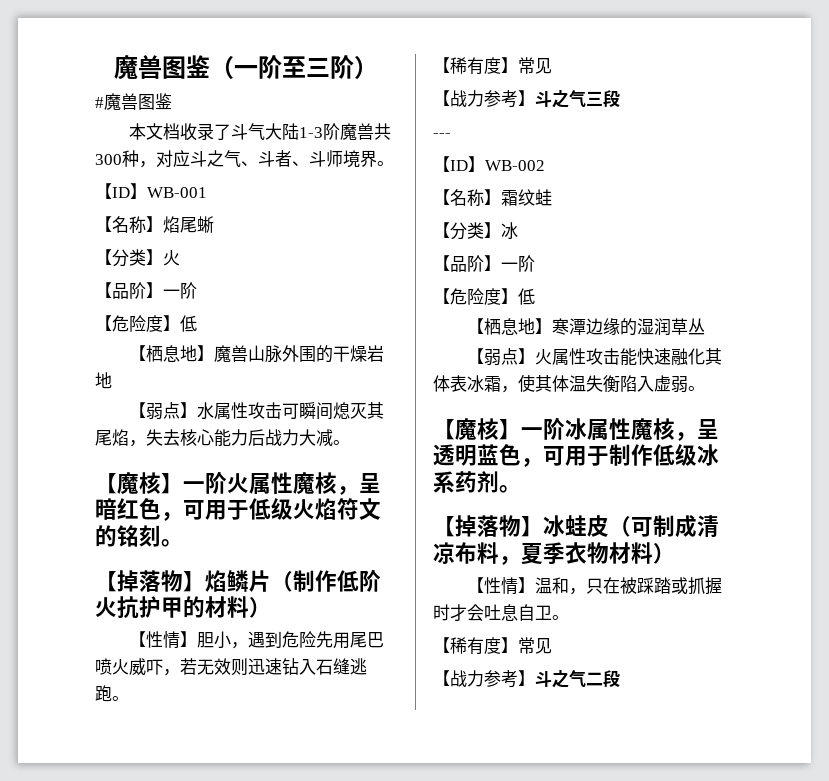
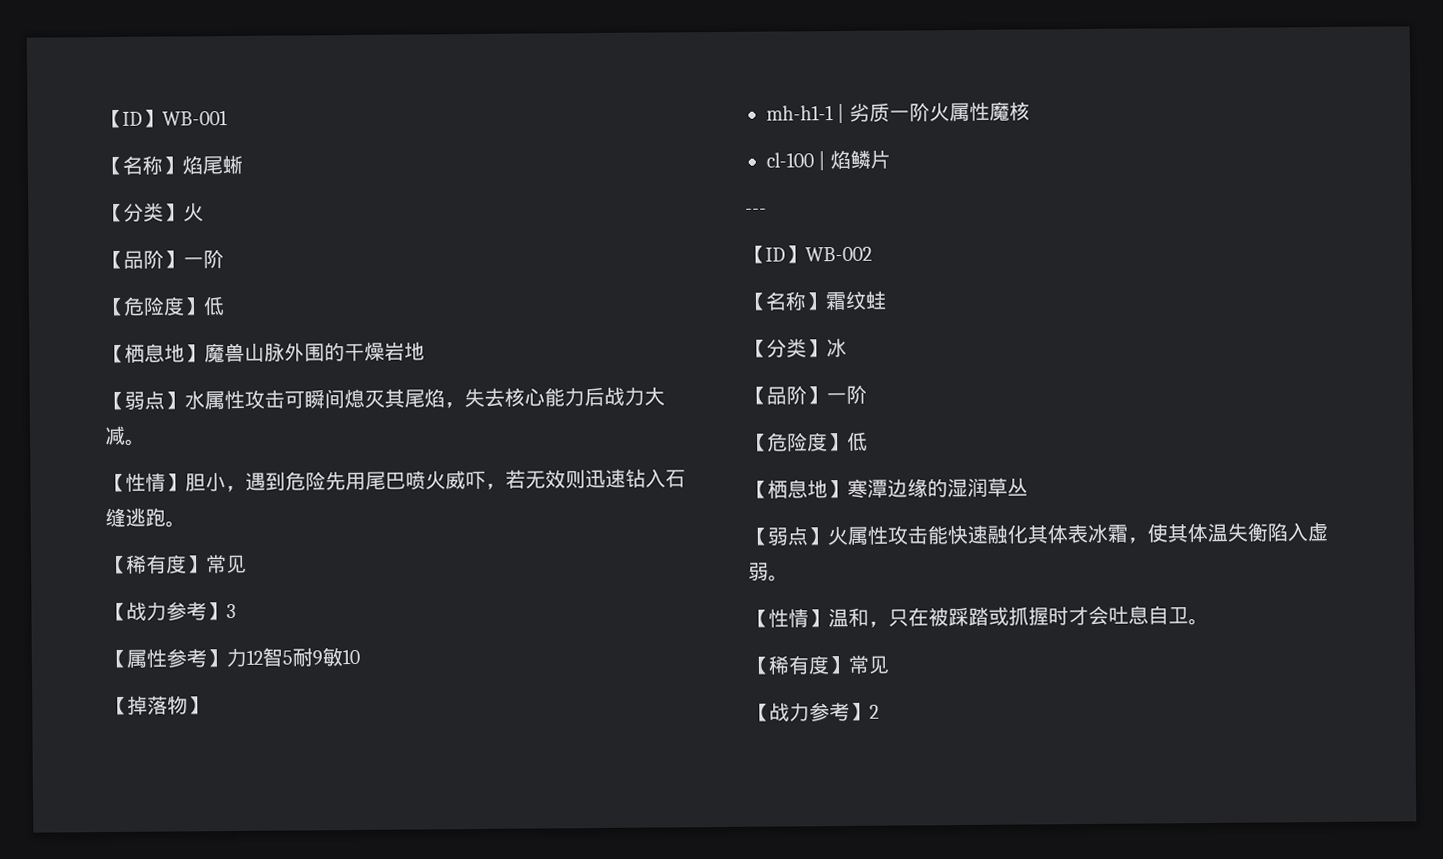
[113,55,378,80] [95,93,172,110] [129,123,392,141] [95,150,394,168] 魔兽图鉴（一阶至三阶） // #魔兽图鉴 // 本文档收录了斗气大陆1-3阶魔兽共300种，对应斗之气、斗者、斗师境界。 // -> (102, 119) none
[95,471,381,495] [95,498,381,521] [95,525,183,547] [95,569,381,592] [95,596,271,619] // 【魔核】一阶火属性魔核，呈暗红色，可用于低级火焰符文的铭刻。 // 【掉落物】焰鳞片（制作低阶火抗护甲的材料） -> (146, 442) none
[535,90,620,108] 斗之气三段 -> [226,603,236,619] [106,647,360,669] [107,695,208,716] [766,101,1030,124] [766,149,891,171] 3 // 【属性参考】力12智5耐9敏10 // 【掉落物】 // mh-h1-1 | 劣质一阶火属性魔核 // cl-100 | 焰鳞片
[433,417,719,441] [433,444,719,467] [433,471,521,493] [433,515,719,538] [433,542,675,565] // 【魔核】一阶冰属性魔核，呈透明蓝色，可用于制作低级冰系药剂。 // 【掉落物】冰蛙皮（可制成清凉布料，夏季衣物材料） -> (789, 578) none
[535,670,620,688] 斗之气二段 -> [869,704,879,719] 2

